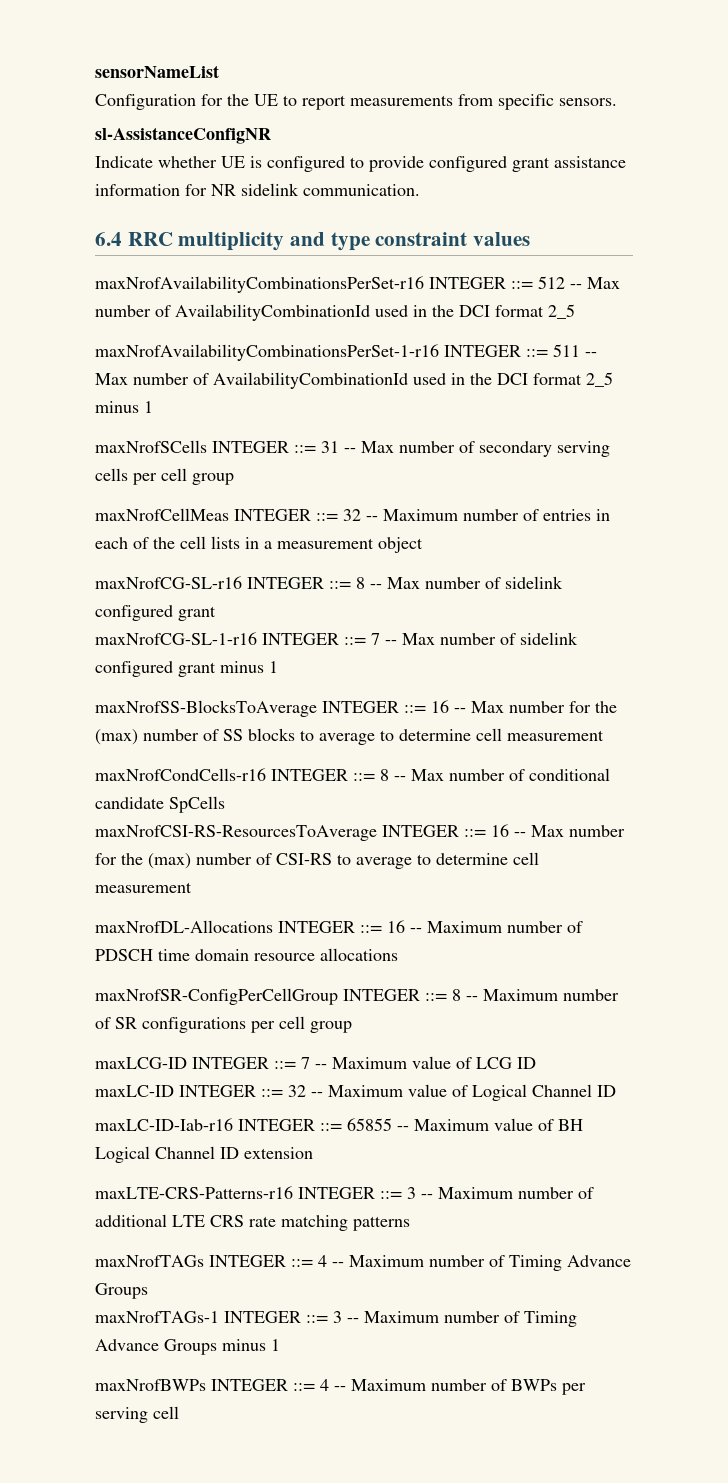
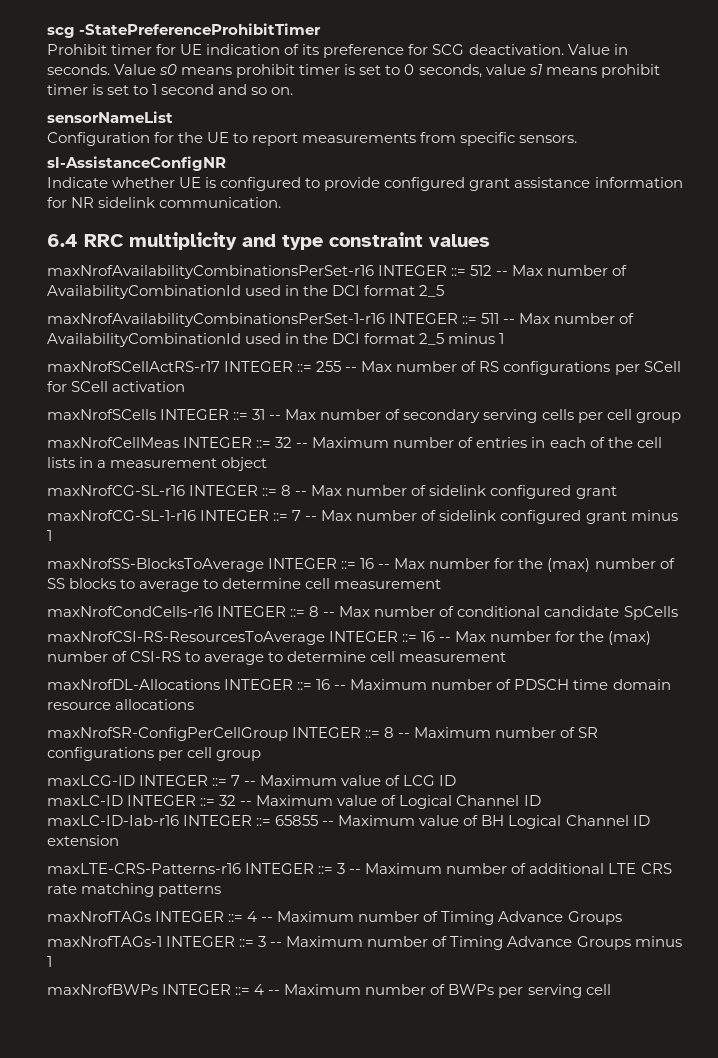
(95, 71) none -> [47,23,322,38] [47,44,628,58] [47,64,660,78] [47,84,294,95] scg -StatePreferenceProhibitTimer // Prohibit timer for UE indication of its preference for SCG deactivation. Value in seconds. Value s0 means prohibit timer is set to 0 seconds, value s1 means prohibit timer is set to 1 second and so on. //
(153, 407) none -> [47,361,681,375] [47,381,186,392] // maxNrofSCellActRS-r17 INTEGER ::= 255 -- Max number of RS configurations per SCell for SCell activation

